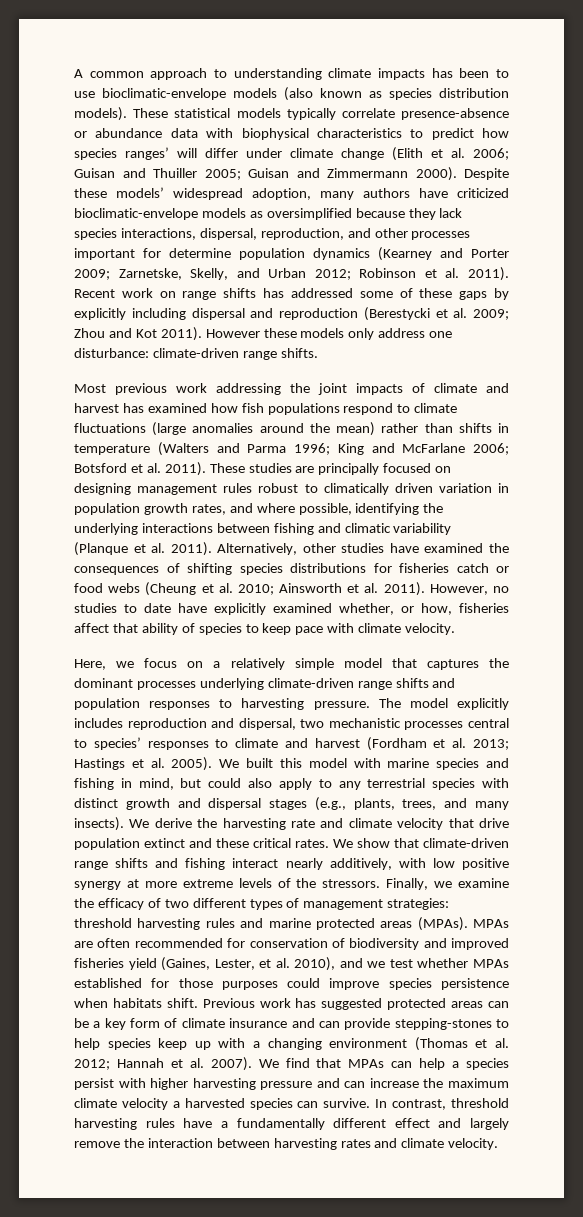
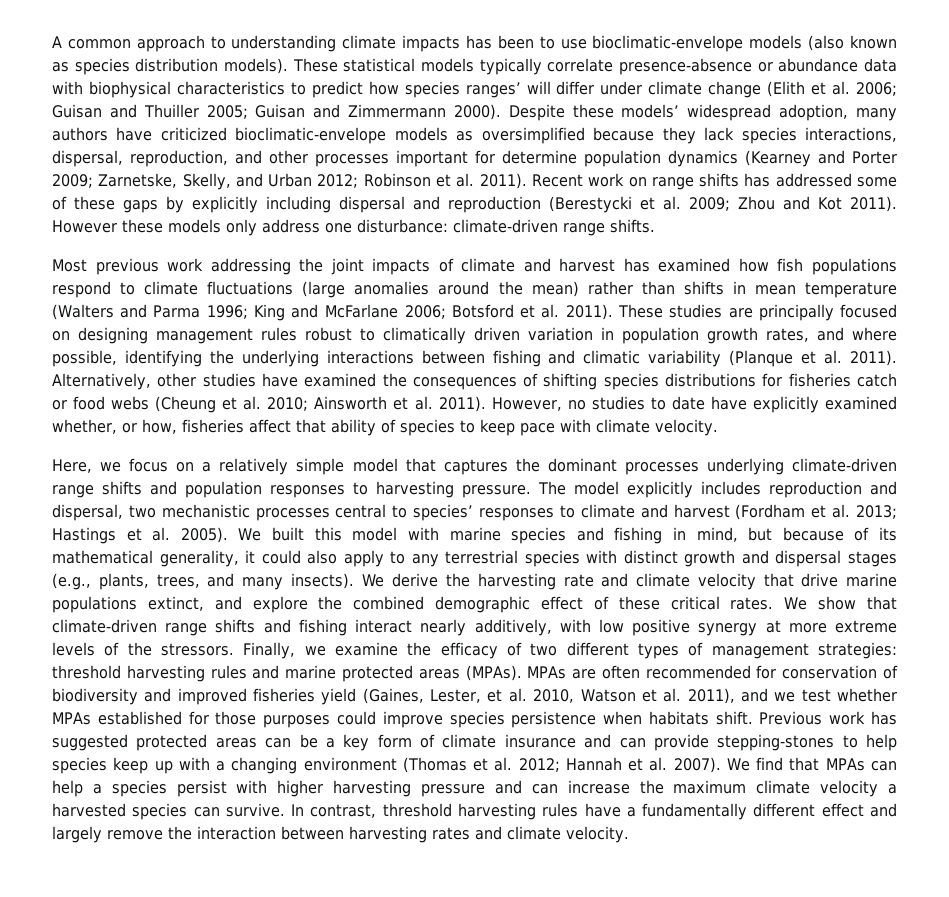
(509, 428) none -> [754,285,796,295] mean
(202, 783) none -> [782,527,897,541] [52,550,256,567] because of its mathematical generality, it
[74,838,212,850] population extinct and -> [846,573,897,587] [52,596,609,613] marine populations extinct, and explore the combined demographic effect of
[294,957,336,971] 2010), -> [533,688,735,704] 2010, Watson et al. 2011),

